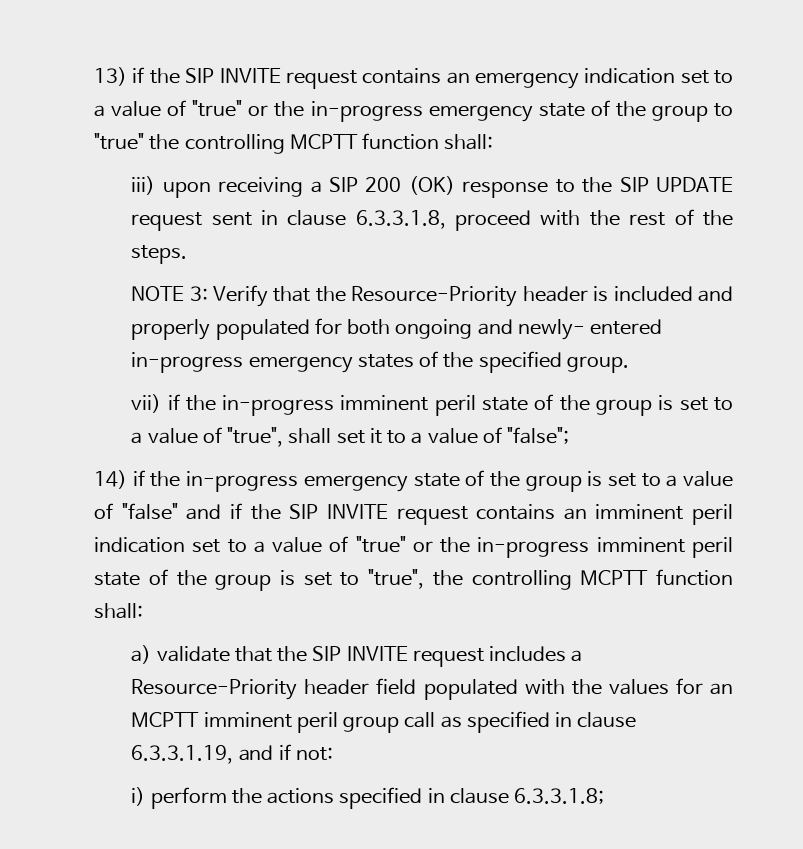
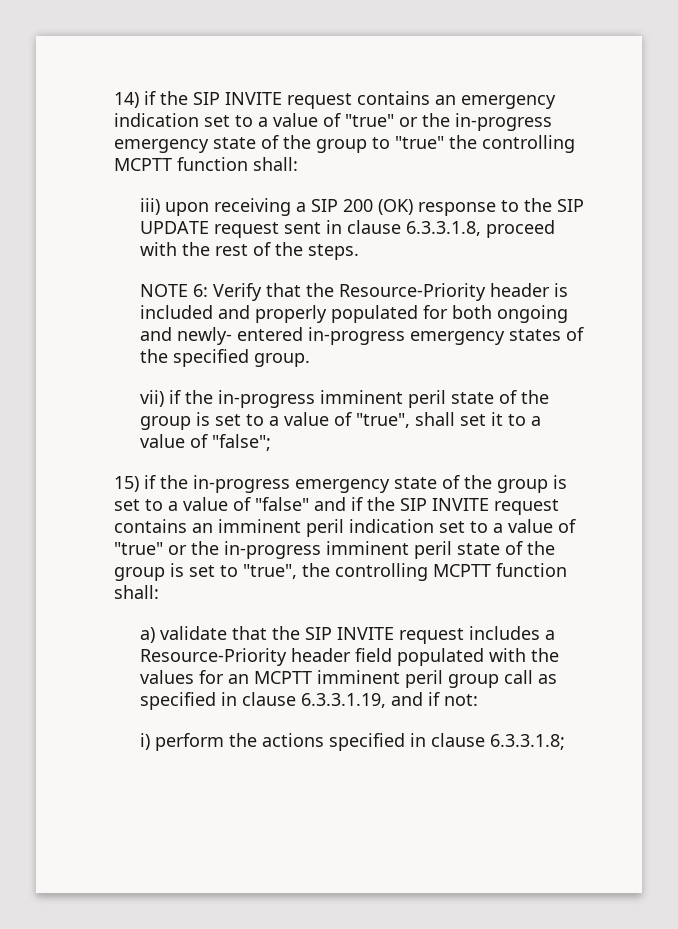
[94,67,128,86] 13) -> [114,92,140,108] 14)
[189,286,208,301] 3: -> [193,284,209,297] 6:
[94,470,128,489] 14) -> [114,476,140,492] 15)

